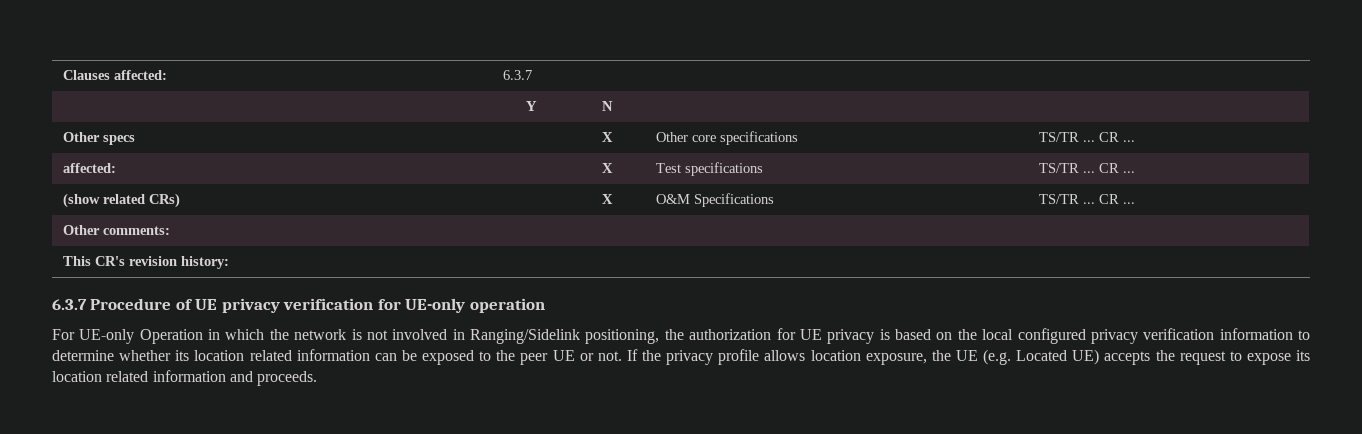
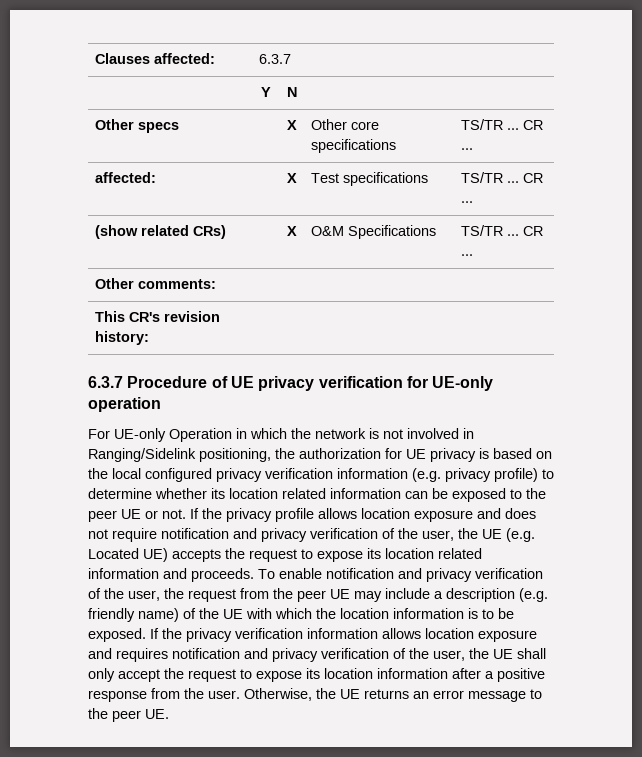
(1293, 334) none -> [412,468,538,482] (e.g. privacy profile)
[865,353,927,365] exposure, -> [414,508,536,522] [88,528,454,542] exposure and does not require notification and privacy verification of the user,
(318, 378) none -> [258,568,543,582] [88,588,548,602] [88,608,514,622] [88,628,537,642] [88,648,546,662] [88,668,545,682] [88,688,542,702] [88,708,169,722] To enable notification and privacy verification of the user, the request from the peer UE may include a description (e.g. friendly name) of the UE with which the location information is to be exposed. If the privacy verification information allows location exposure and requires notification and privacy verification of the user, the UE shall only accept the request to expose its location information after a positive response from the user. Otherwise, the UE returns an error message to the peer UE.

